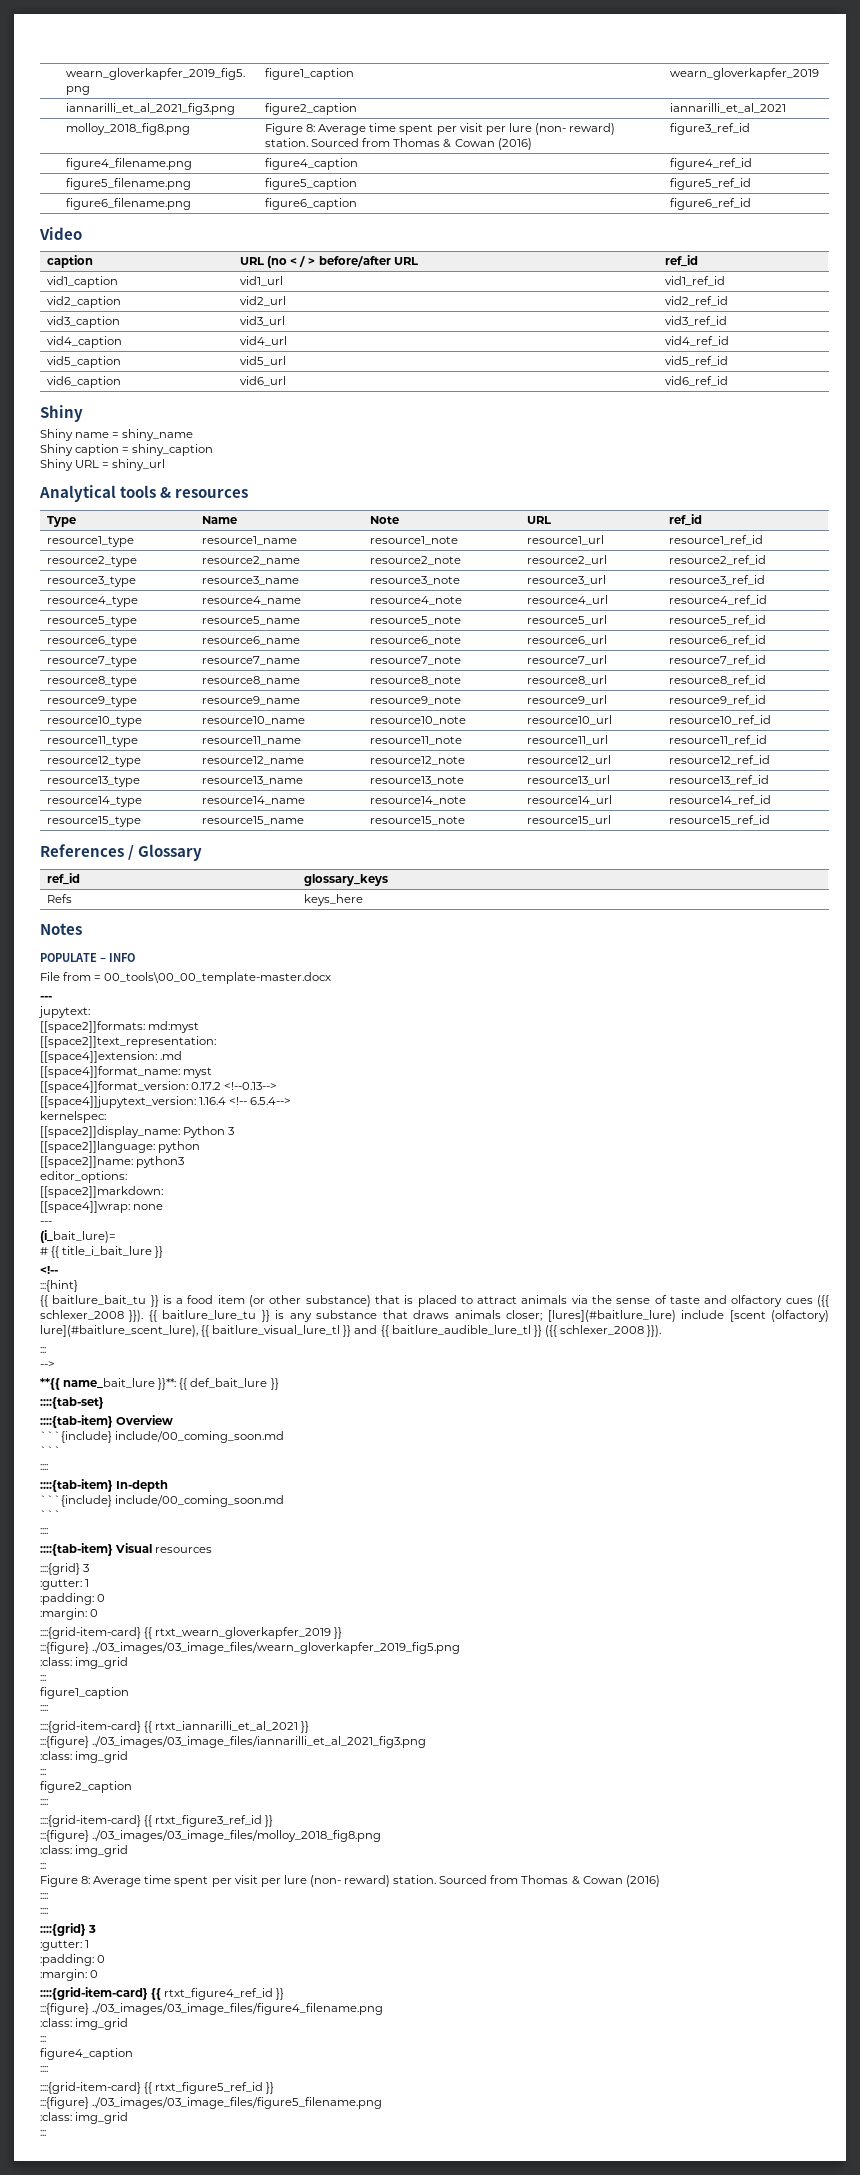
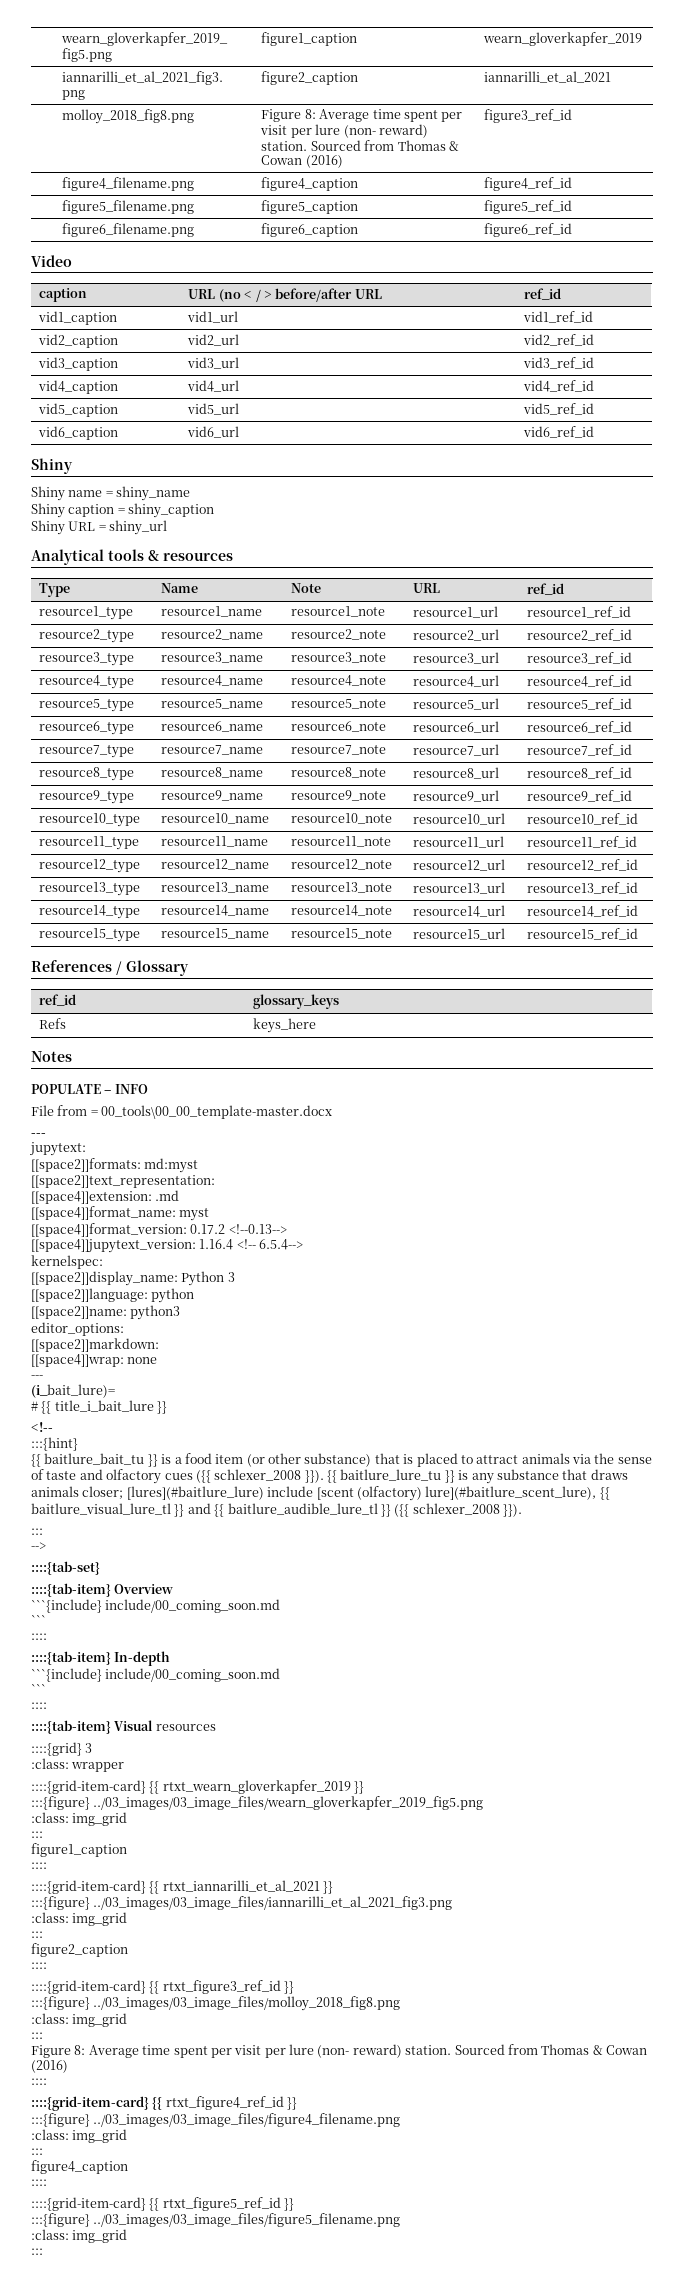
[40,1378,279,1390] // **{{ name_bait_lure }}**: {{ def_bait_lure }} -> (46, 1546) none
[40,1579,90,1590] [40,1593,106,1605] [40,1608,99,1620] :gutter: 1 // :padding: 0 // :margin: 0 -> [31,1758,125,1772] :class: wrapper
[40,1908,48,1914] [40,1923,97,1936] [40,1940,90,1951] [40,1954,106,1966] [40,1969,99,1981] // :::: // ::::{grid} 3 // :gutter: 1 // :padding: 0 // :margin: 0 -> (47, 2081) none

